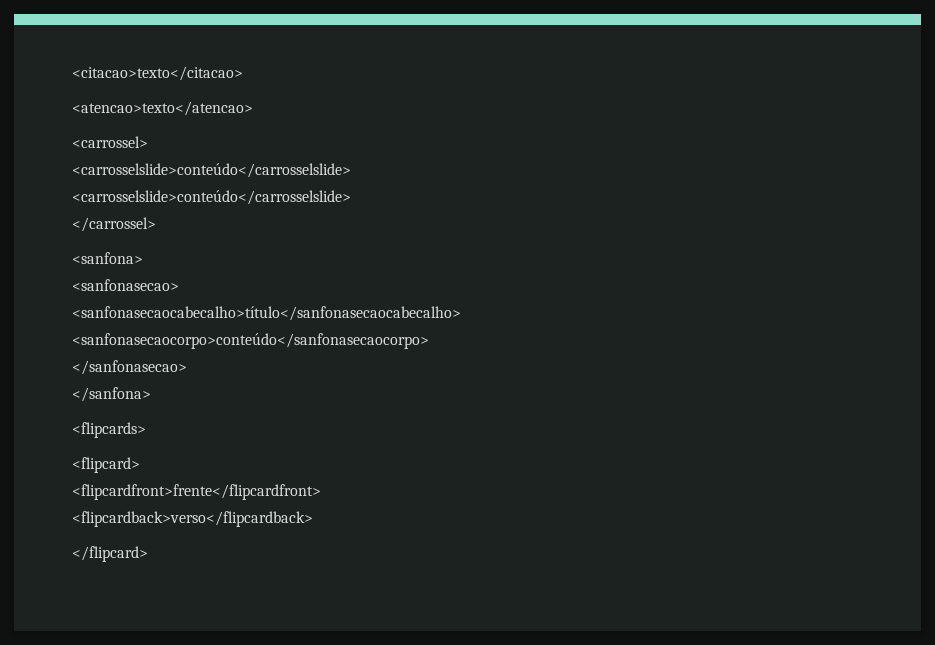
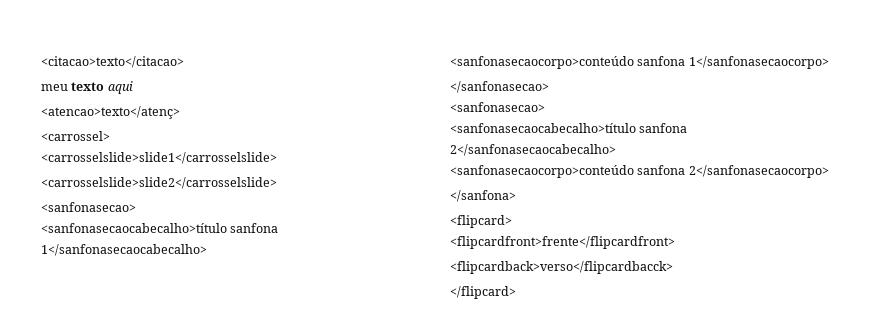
[72,101,253,116] [72,136,148,148] [72,163,351,178] [72,190,351,205] [72,217,156,232] [72,252,143,264] [72,279,179,291] [72,306,461,321] [72,333,429,349] [72,360,187,375] <atencao>texto</atencao> // <carrossel> // <carrosselslide>conteúdo</carrosselslide> // <carrosselslide>conteúdo</carrosselslide> // </carrossel> // <sanfona> // <sanfonasecao> // <sanfonasecaocabecalho>título</sanfonasecaocabecalho> // <sanfonasecaocorpo>conteúdo</sanfonasecaocorpo> // </sanfonasecao> -> [41,81,133,94] [41,106,180,119] [41,131,110,141] [41,152,277,164] [41,177,277,189] [41,202,136,212] [41,223,279,233] [41,244,207,256] [450,56,829,69] [450,81,549,93] [450,102,545,112] [450,123,688,133] [450,144,616,156] [450,165,829,178] meu texto aqui // <atencao>texto</atenç> // <carrossel> // <carrosselslide>slide1</carrosselslide> // <carrosselslide>slide2</carrosselslide> // <sanfonasecao> // <sanfonasecaocabecalho>título sanfona 1</sanfonasecaocabecalho> // <sanfonasecaocorpo>conteúdo sanfona 1</sanfonasecaocorpo> // </sanfonasecao> // <sanfonasecao> // <sanfonasecaocabecalho>título sanfona 2</sanfonasecaocabecalho> // <sanfonasecaocorpo>conteúdo sanfona 2</sanfonasecaocorpo>
[72,422,146,438] // <flipcards> -> (516, 196) none
[72,511,313,527] <flipcardback>verso</flipcardback> -> [450,261,673,274] <flipcardback>verso</flipcardbacck>

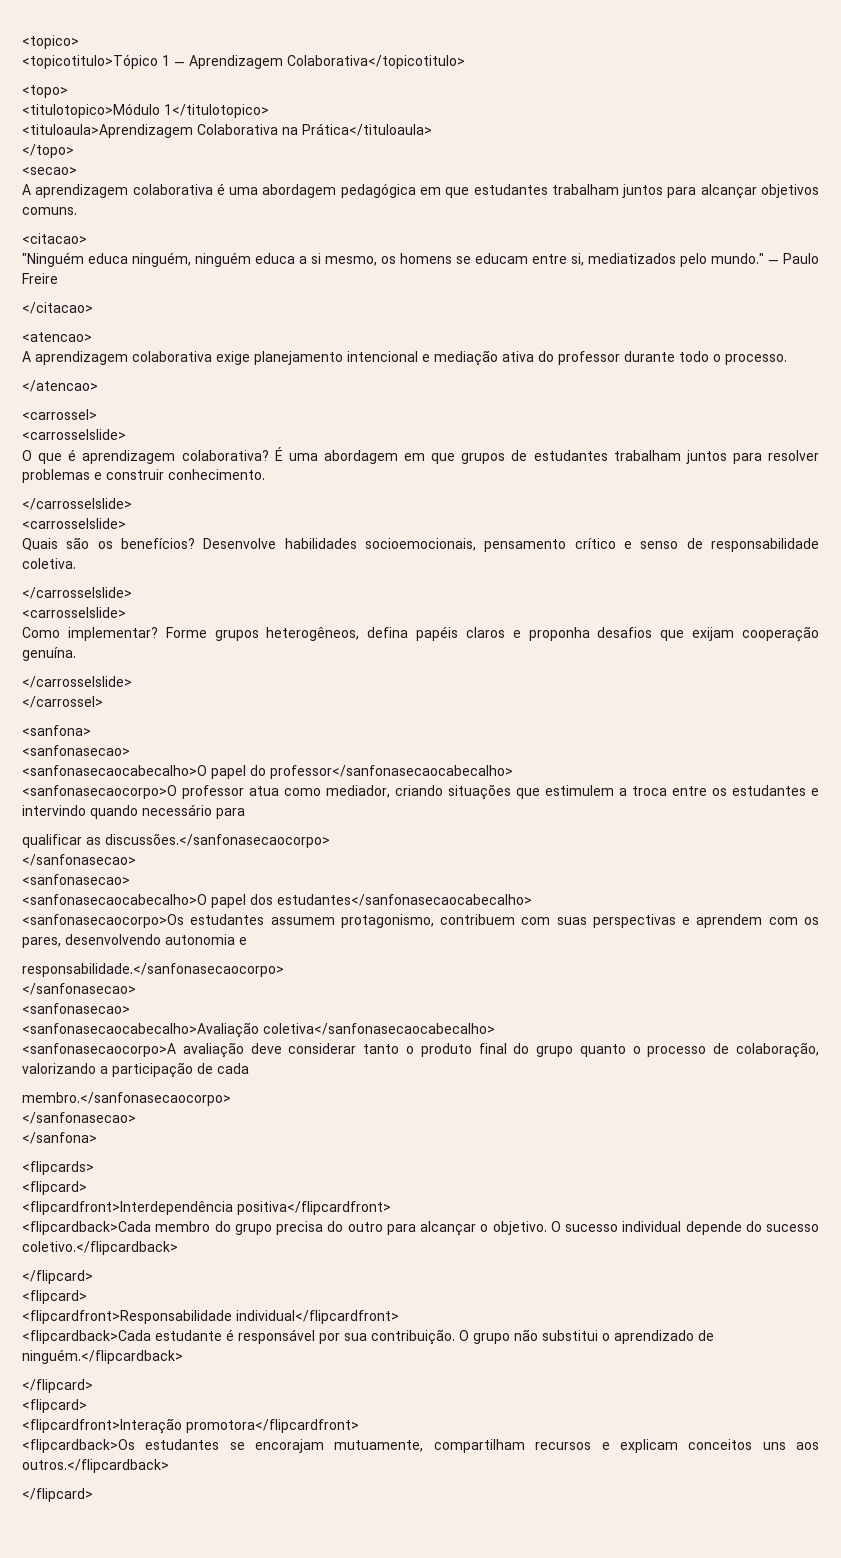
[41,56,184,68] [41,81,133,94] [41,106,180,119] [41,131,110,141] [41,152,277,164] [41,177,277,189] [41,202,136,212] [41,223,279,233] [41,244,207,256] [450,56,829,69] [450,81,549,93] [450,102,545,112] [450,123,688,133] [450,144,616,156] [450,165,829,178] <citacao>texto</citacao> // meu texto aqui // <atencao>texto</atenç> // <carrossel> // <carrosselslide>slide1</carrosselslide> // <carrosselslide>slide2</carrosselslide> // <sanfonasecao> // <sanfonasecaocabecalho>título sanfona 1</sanfonasecaocabecalho> // <sanfonasecaocorpo>conteúdo sanfona 1</sanfonasecaocorpo> // </sanfonasecao> // <sanfonasecao> // <sanfonasecaocabecalho>título sanfona 2</sanfonasecaocabecalho> // <sanfonasecaocorpo>conteúdo sanfona 2</sanfonasecaocorpo> -> [22,35,79,49] [22,54,465,69] [22,85,68,98] [22,103,269,118] [22,123,432,138] [22,144,74,158] [22,167,77,175] [22,183,820,199] [22,207,77,215] [22,233,87,244] [22,252,819,267] [22,273,58,284] [22,302,93,314] [22,332,92,342] [22,350,787,366] [22,380,98,392] [22,409,97,420] [22,429,126,440] [22,447,819,464] [22,469,265,483] [22,498,132,510] [22,518,126,529] [22,537,820,552] [22,558,76,569] [22,587,132,599] [22,607,126,618] [22,626,819,642] [22,647,76,661] [22,676,132,688] [22,696,103,708] [22,725,91,736] [22,745,130,756] [22,765,513,779] [22,784,819,800] [22,804,245,819] [22,833,330,848] [22,854,136,866] [22,874,130,885] [22,894,532,908] [22,914,819,928] [22,934,247,948] [22,963,284,977] [22,983,136,995] [22,1003,130,1014] [22,1022,495,1038] [22,1042,820,1058] [22,1062,249,1078] [22,1092,231,1106] [22,1112,136,1124] <topico> // <topicotitulo>Tópico 1 — Aprendizagem Colaborativa</topicotitulo> // <topo> // <titulotopico>Módulo 1</titulotopico> // <tituloaula>Aprendizagem Colaborativa na Prática</tituloaula> // </topo> // <secao> // A aprendizagem colaborativa é uma abordagem pedagógica em que estudantes trabalham juntos para alcançar objetivos comuns. // <citacao> // "Ninguém educa ninguém, ninguém educa a si mesmo, os homens se educam entre si, mediatizados pelo mundo." — Paulo Freire // </citacao> // <atencao> // A aprendizagem colaborativa exige planejamento intencional e mediação ativa do professor durante todo o processo. // </atencao> // <carrossel> // <carrosselslide> // O que é aprendizagem colaborativa? É uma abordagem em que grupos de estudantes trabalham juntos para resolver problemas e construir conhecimento. // </carrosselslide> // <carrosselslide> // Quais são os benefícios? Desenvolve habilidades socioemocionais, pensamento crítico e senso de responsabilidade coletiva. // </carrosselslide> // <carrosselslide> // Como implementar? Forme grupos heterogêneos, defina papéis claros e proponha desafios que exijam cooperação genuína. // </carrosselslide> // </carrossel> // <sanfona> // <sanfonasecao> // <sanfonasecaocabecalho>O papel do professor</sanfonasecaocabecalho> // <sanfonasecaocorpo>O professor atua como mediador, criando situações que estimulem a troca entre os estudantes e intervindo quando necessário para // qualificar as discussões.</sanfonasecaocorpo> // </sanfonasecao> // <sanfonasecao> // <sanfonasecaocabecalho>O papel dos estudantes</sanfonasecaocabecalho> // <sanfonasecaocorpo>Os estudantes assumem protagonismo, contribuem com suas perspectivas e aprendem com os pares, desenvolvendo autonomia e // responsabilidade.</sanfonasecaocorpo> // </sanfonasecao> // <sanfonasecao> // <sanfonasecaocabecalho>Avaliação coletiva</sanfonasecaocabecalho> // <sanfonasecaocorpo>A avaliação deve considerar tanto o produto final do grupo quanto o processo de colaboração, valorizando a participação de cada // membro.</sanfonasecaocorpo> // </sanfonasecao>
[450,215,512,228] [450,236,675,249] [450,261,673,274] // <flipcard> // <flipcardfront>frente</flipcardfront> // <flipcardback>verso</flipcardbacck> -> [22,1161,94,1175] [22,1181,87,1195] [22,1201,391,1215] [22,1221,819,1236] [22,1241,178,1255] [22,1270,93,1284] [22,1290,87,1304] [22,1310,399,1324] [22,1329,714,1345] [22,1349,183,1364] [22,1379,93,1393] [22,1399,87,1413] [22,1418,359,1434] [22,1439,820,1453] [22,1459,169,1473] // <flipcards> // <flipcard> // <flipcardfront>Interdependência positiva</flipcardfront> // <flipcardback>Cada membro do grupo precisa do outro para alcançar o objetivo. O sucesso individual depende do sucesso coletivo.</flipcardback> // </flipcard> // <flipcard> // <flipcardfront>Responsabilidade individual</flipcardfront> // <flipcardback>Cada estudante é responsável por sua contribuição. O grupo não substitui o aprendizado de ninguém.</flipcardback> // </flipcard> // <flipcard> // <flipcardfront>Interação promotora</flipcardfront> // <flipcardback>Os estudantes se encorajam mutuamente, compartilham recursos e explicam conceitos uns aos outros.</flipcardback>

